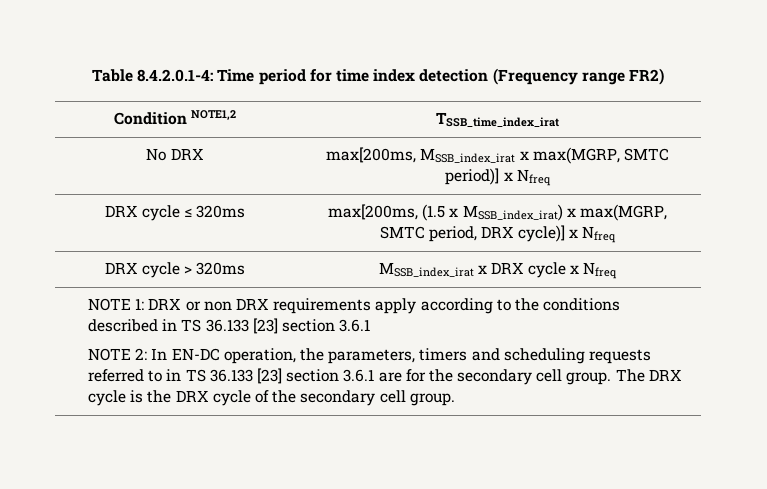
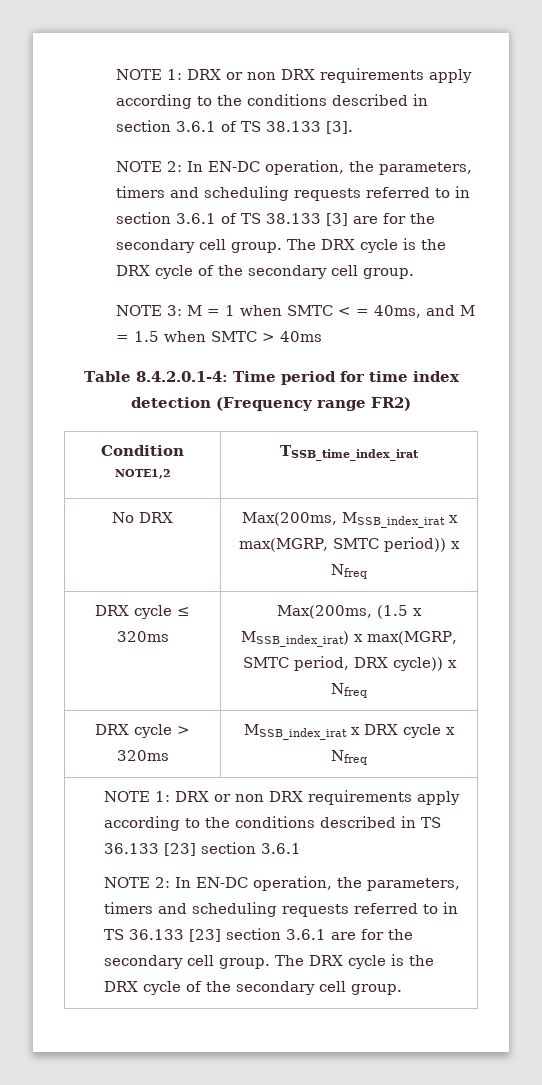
(92, 75) none -> [116,68,473,83] [116,94,429,109] [116,120,354,134] [116,160,473,175] [116,186,471,201] [116,212,436,226] [116,238,447,253] [116,265,415,279] [116,305,476,318] [116,331,323,342] NOTE 1: DRX or non DRX requirements apply according to the conditions described in section 3.6.1 of TS 38.133 [3]. // NOTE 2: In EN-DC operation, the parameters, timers and scheduling requests referred to in section 3.6.1 of TS 38.133 [3] are for the secondary cell group. The DRX cycle is the DRX cycle of the secondary cell group. // NOTE 3: M = 1 when SMTC < = 40ms, and M = 1.5 when SMTC > 40ms //
[326,147,417,163] max[200ms, -> [241,512,337,526] Max(200ms,
[445,168,500,185] period)] -> [384,537,447,552] period))
[328,204,419,220] max[200ms, -> [277,605,372,619] Max(200ms,
[518,225,566,242] cycle)] -> [392,657,443,671] cycle))

